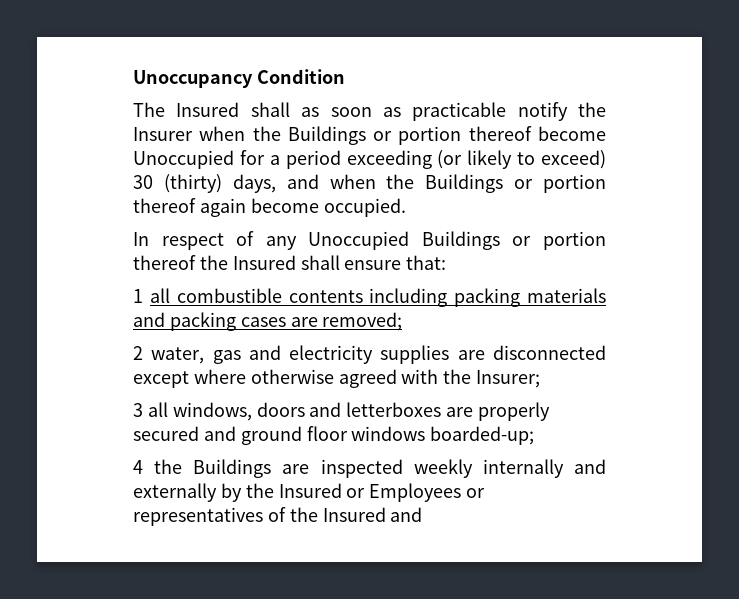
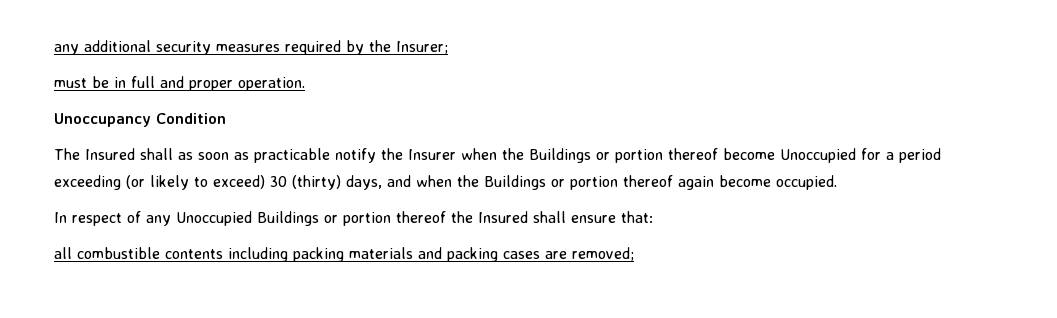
(133, 79) none -> [54,40,448,55] [54,76,305,91] any additional security measures required by the Insurer; // must be in full and proper operation. //
[133,289,143,303] 1 -> (653, 217) none
[133,345,606,364] [133,369,541,388] [133,402,551,421] [133,426,535,445] [133,459,606,478] [133,483,486,502] [133,507,423,526] // 2 water, gas and electricity supplies are disconnected except where otherwise agreed with the Insurer; // 3 all windows, doors and letterboxes are properly secured and ground floor windows boarded-up; // 4 the Buildings are inspected weekly internally and externally by the Insured or Employees or representatives of the Insured and -> (634, 254) none

